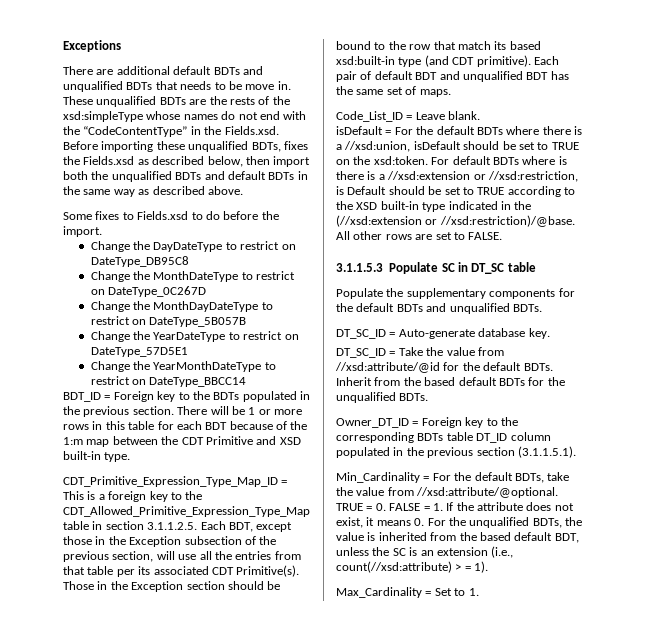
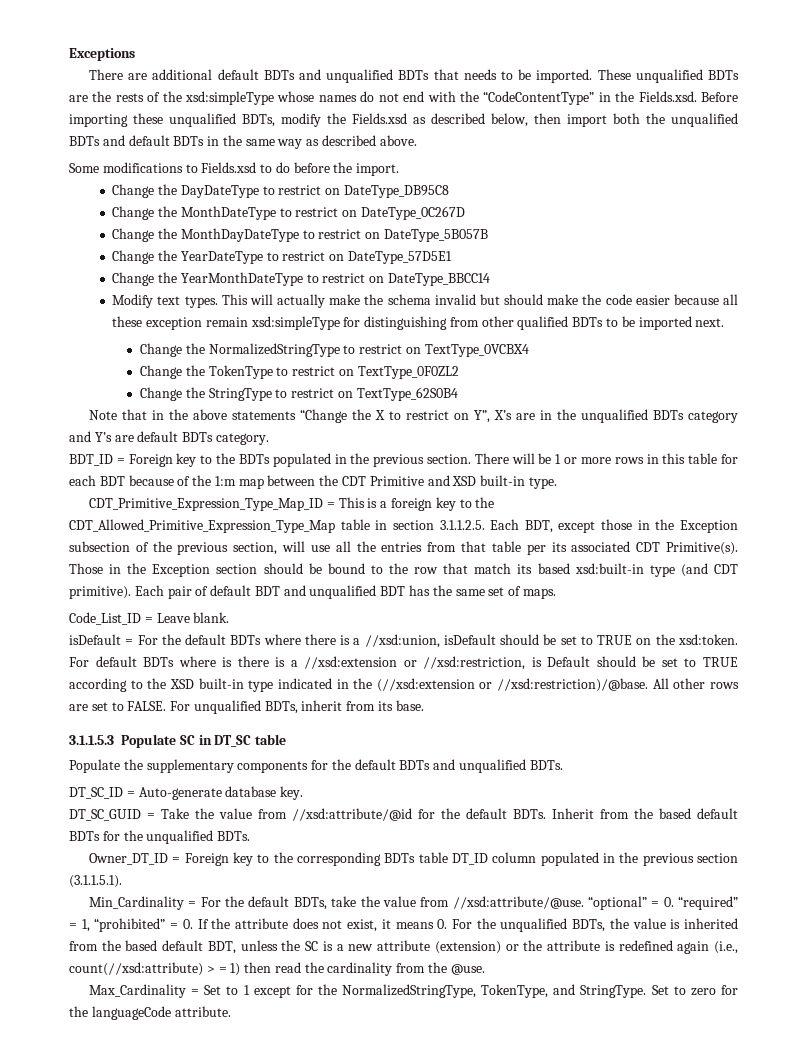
[245,81,291,90] move in. -> [536,69,593,83] imported.
[283,141,308,150] fixes -> [281,113,321,127] modify
[95,211,120,220] fixes -> [102,162,183,173] modifications
(247, 382) none -> [112,294,739,308] [112,316,725,330] [139,343,529,357] [139,365,459,379] [139,387,458,401] [89,409,738,423] [69,431,269,445] // Modify text types. This will actually make the schema invalid but should make the code easier because all these exception remain xsd:simpleType for distinguishing from other qualified BDTs to be imported next. // Change the NormalizedStringType to restrict on TextType_0VCBX4 // Change the TokenType to restrict on TextType_0F0ZL2 // Change the StringType to restrict on TextType_62S0B4 // Note that in the above statements “Change the X to restrict on Y”, X’s are in the unqualified BDTs category and Y’s are default BDTs category.
(503, 236) none -> [170,700,424,714] For unqualified BDTs, inherit from its base.
[336,348,386,358] DT_SC_ID -> [69,809,141,821] DT_SC_GUID
[416,487,559,498] [336,503,443,511] //xsd:attribute/@optional. TRUE = 0. FALSE = 1. -> [452,896,738,910] [69,918,193,932] //xsd:attribute/@use. “optional” = 0. “required” = 1, “prohibited” = 0.
[420,546,514,558] [336,561,489,573] [336,587,479,598] an extension (i.e., count(//xsd:attribute) > = 1). // Max_Cardinality = Set to 1. -> [336,940,738,954] [69,962,485,976] [89,984,739,998] [69,1006,231,1020] a new attribute (extension) or the attribute is redefined again (i.e., count(//xsd:attribute) > = 1) then read the cardinality from the @use. // Max_Cardinality = Set to 1 except for the NormalizedStringType, TokenType, and StringType. Set to zero for the languageCode attribute.

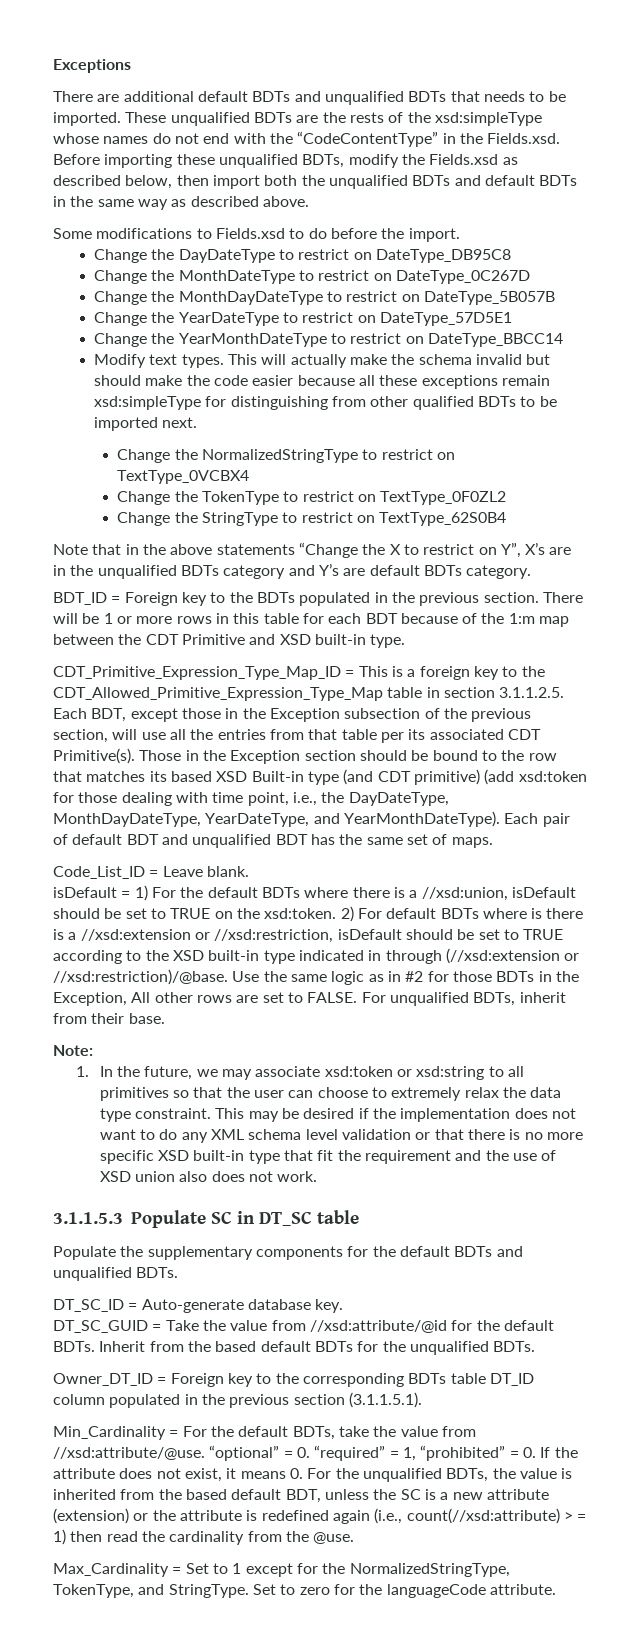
[145,317,202,330] exception -> [421,375,498,389] exceptions
[474,563,512,574] match -> [86,771,146,782] matches
[574,563,644,574] xsd:built-in -> [216,771,304,782] XSD Built-in
[69,586,131,599] primitive). -> [413,769,587,785] [53,792,449,806] [53,811,500,827] primitive) (add xsd:token for those dealing with time point, i.e., the DayDateType, MonthDayDateType, YearDateType, and YearMonthDateType).
(134, 642) none -> [134,885,148,901] 1)
(738, 639) none -> [340,906,354,922] 2)
[531,656,591,667] is Default -> [337,929,402,940] isDefault
[353,678,373,689] the -> [385,950,442,964] through
(649, 685) none -> [232,971,579,985] [53,992,127,1006] Use the same logic as in #2 for those BDTs in the Exception,
[378,701,394,711] its -> [91,1013,125,1024] their
(424, 705) none -> [53,1045,93,1056] [76,1066,524,1080] [99,1087,562,1101] [99,1108,576,1122] [99,1129,583,1143] [99,1150,557,1164] [99,1171,318,1182] // Note: // 1. In the future, we may associate xsd:token or xsd:string to all primitives so that the user can choose to extremely relax the data type constraint. This may be desired if the implementation does not want to do any XML schema level validation or that there is no more specific XSD built-in type that fit the requirement and the use of XSD union also does not work.

